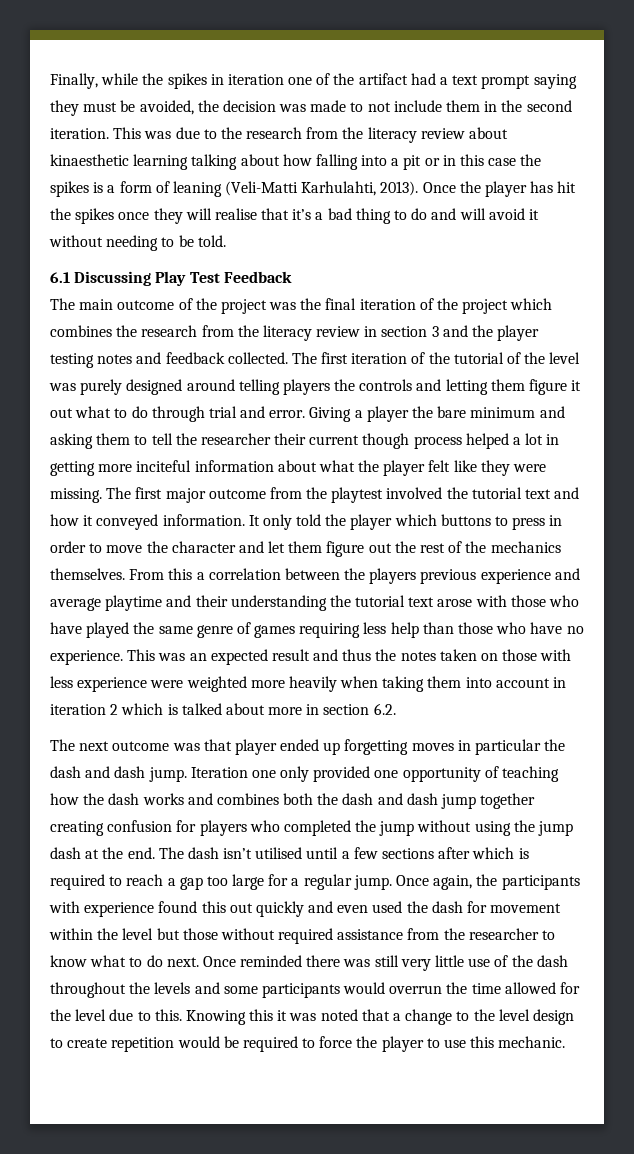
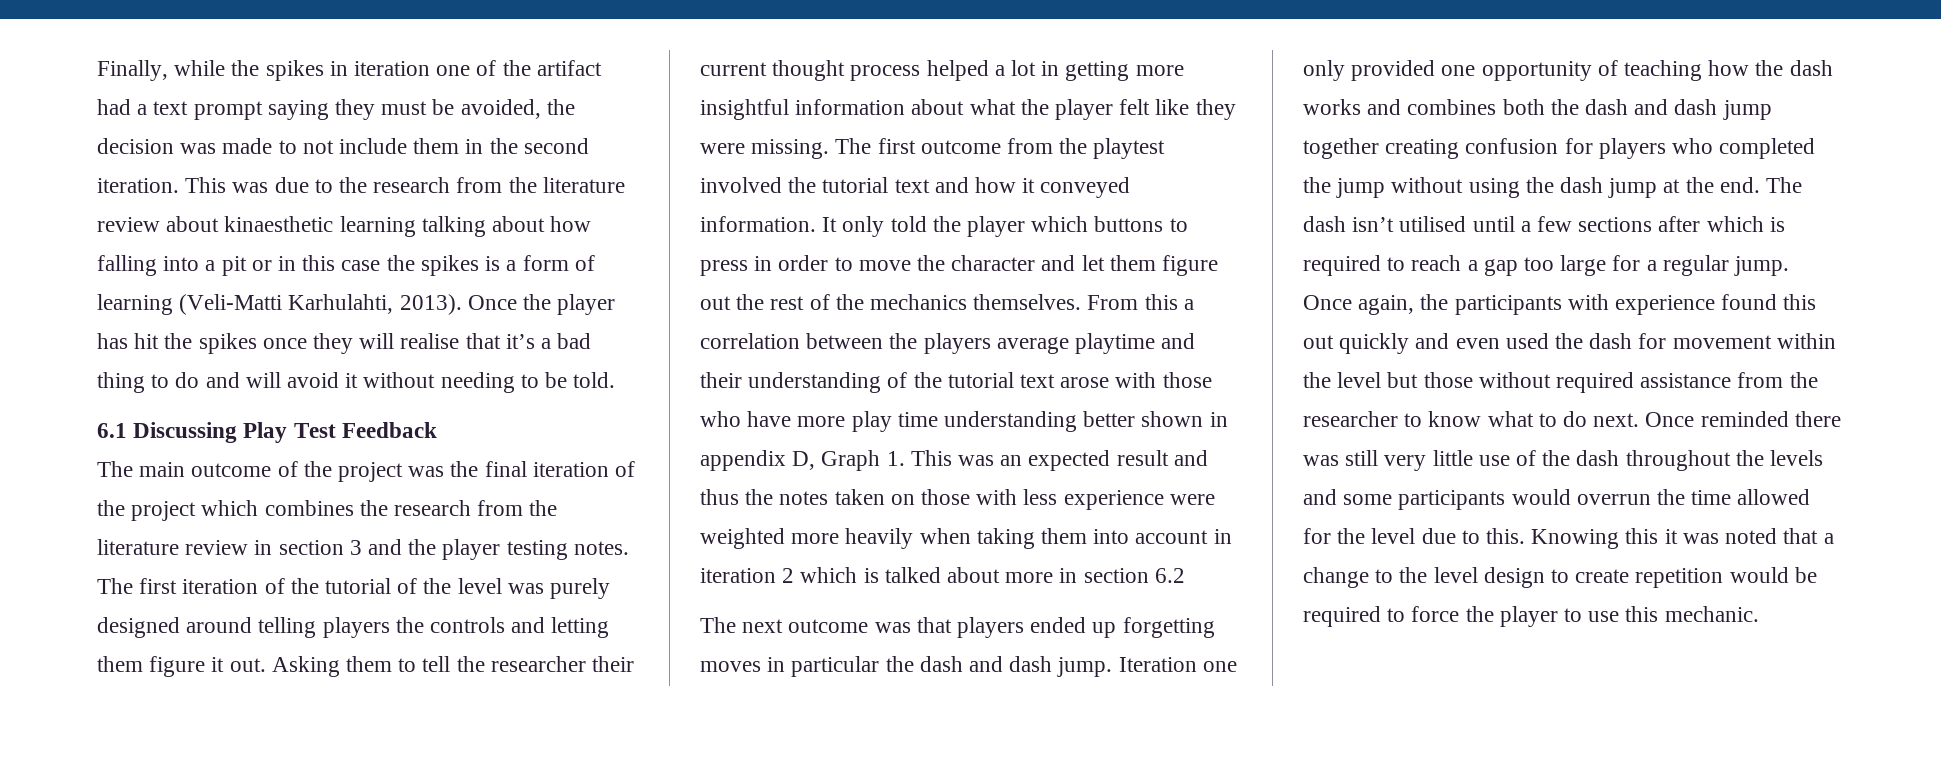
[367,127,417,143] literacy -> [542,177,625,193] literature
[172,181,222,197] leaning -> [97,294,173,315] learning
[262,325,312,341] literacy -> [97,539,179,555] literature
[97,352,288,364] notes and feedback collected. -> [573,541,629,555] notes.
[50,406,565,422] [50,433,93,449] out what to do through trial and error. Giving a player the bare minimum and asking -> [229,656,340,677] out. Asking
[362,433,410,449] though -> [772,60,846,81] thought
[136,460,192,472] inciteful -> [700,99,789,120] insightful
[165,488,206,503] major -> (916, 146) none
[420,568,580,584] previous experience and -> (991, 343) none
(327, 603) none -> [887,372,908,388] of
[86,622,584,638] [50,650,123,665] played the same genre of games requiring less help than those who have no experience. -> [797,411,1228,432] [700,450,905,471] more play time understanding better shown in appendix D, Graph 1.
[373,703,396,715] 6.2. -> [1154,568,1185,583] 6.2
[234,739,277,755] player -> [957,617,1025,638] players
[538,821,574,836] [50,847,81,859] jump dash -> [1560,177,1658,198] dash jump

